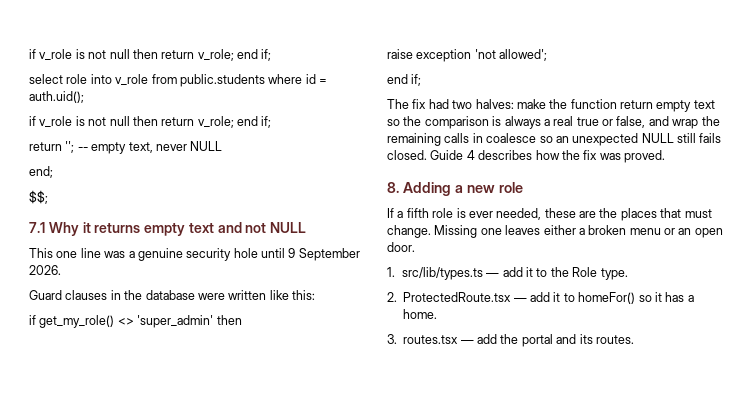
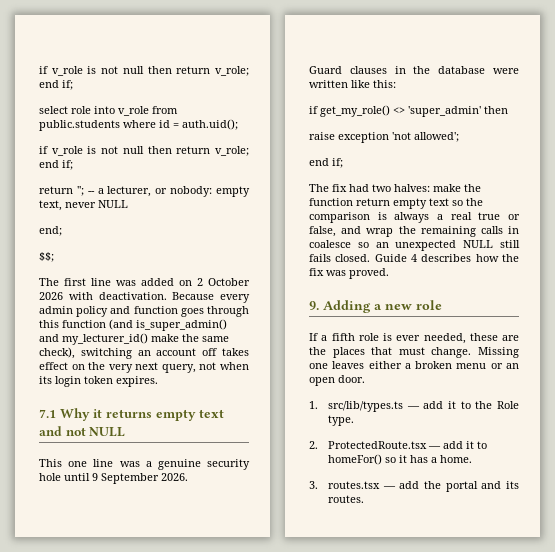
(88, 149) none -> [97,186,213,197] a lecturer, or nobody:
(48, 197) none -> [39,278,250,286] [39,292,250,303] [39,306,249,317] [39,319,227,331] [39,333,229,345] [39,347,249,359] [39,362,249,373] [39,376,158,387] // The first line was added on 2 October 2026 with deactivation. Because every admin policy and function goes through this function (and is_super_admin() and my_lecturer_id() make the same check), switching an account off takes effect on the very next query, not when its login token expires.
[387,182,399,193] 8. -> [309,301,319,310] 9.

